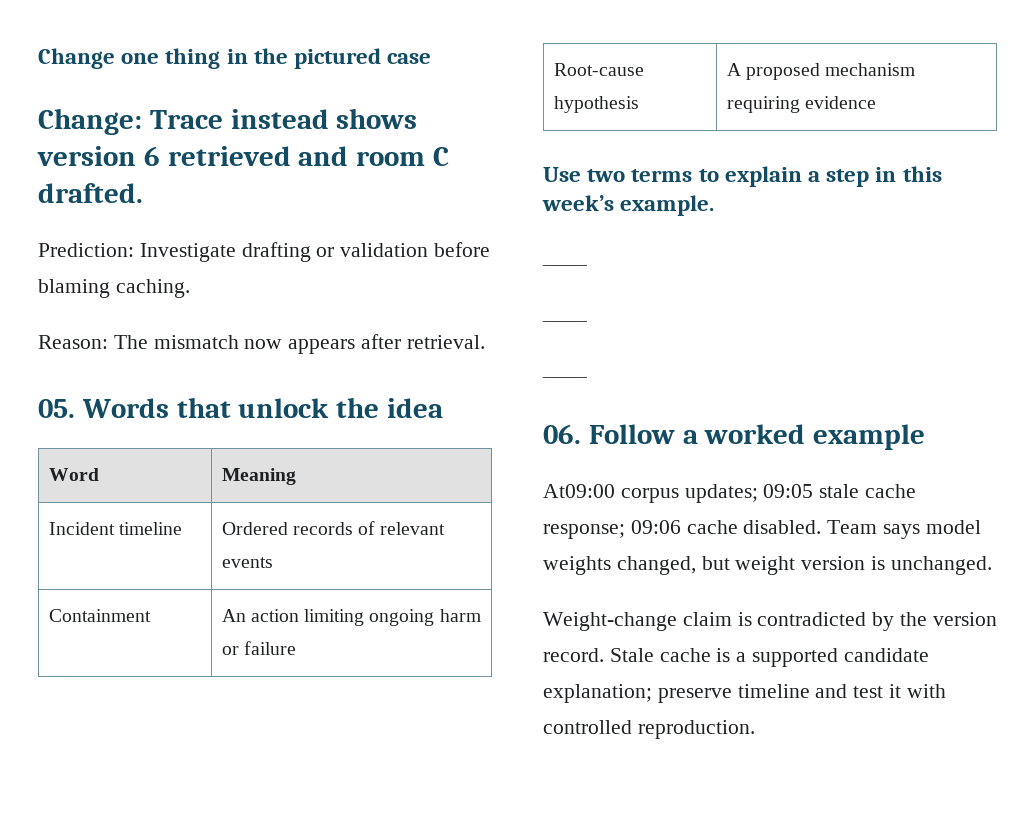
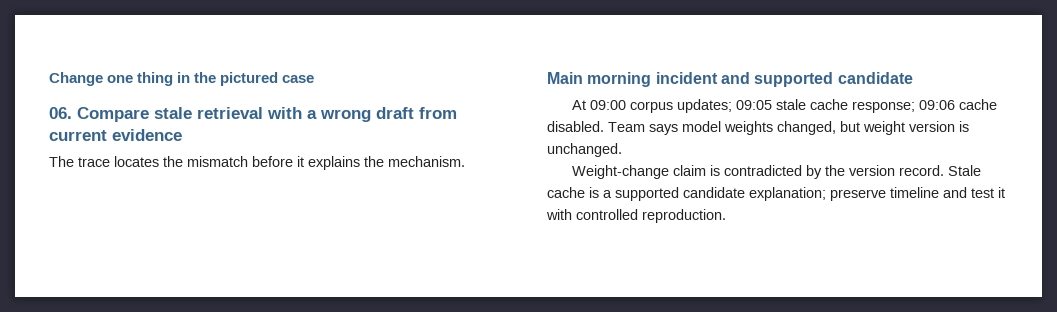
[38,108,418,135] [37,146,450,166] [38,183,143,203] [38,242,491,262] [38,279,190,298] [38,334,485,354] [38,397,444,418] [48,468,99,481] [221,468,296,485] [48,522,182,535] [221,521,446,535] [221,557,273,568] [48,609,151,622] [221,609,481,626] [221,641,296,655] [553,63,644,76] [553,96,639,113] [726,63,916,80] [726,96,876,113] [543,166,942,187] [542,195,715,216] [542,263,587,266] [542,319,587,322] [542,375,587,378] [543,424,926,450] [543,484,615,498] Change: Trace instead shows version 6 retrieved and room C drafted. // Prediction: Investigate drafting or validation before blaming caching. // Reason: The mismatch now appears after retrieval. // 05. Words that unlock the idea // Word | Meaning // Incident timeline | Ordered records of relevant events // Containment | An action limiting ongoing harm or failure // Root-cause hypothesis | A proposed mechanism requiring evidence // Use two terms to explain a step in this week’s example. // ____ // ____ // ____ // 06. Follow a worked example // At09:00 -> [49,107,457,122] [49,129,182,141] [49,156,465,170] [547,72,913,87] [571,100,626,110] 06. Compare stale retrieval with a wrong draft from current evidence // The trace locates the mismatch before it explains the mechanism. // Main morning incident and supported candidate // At 09:00

